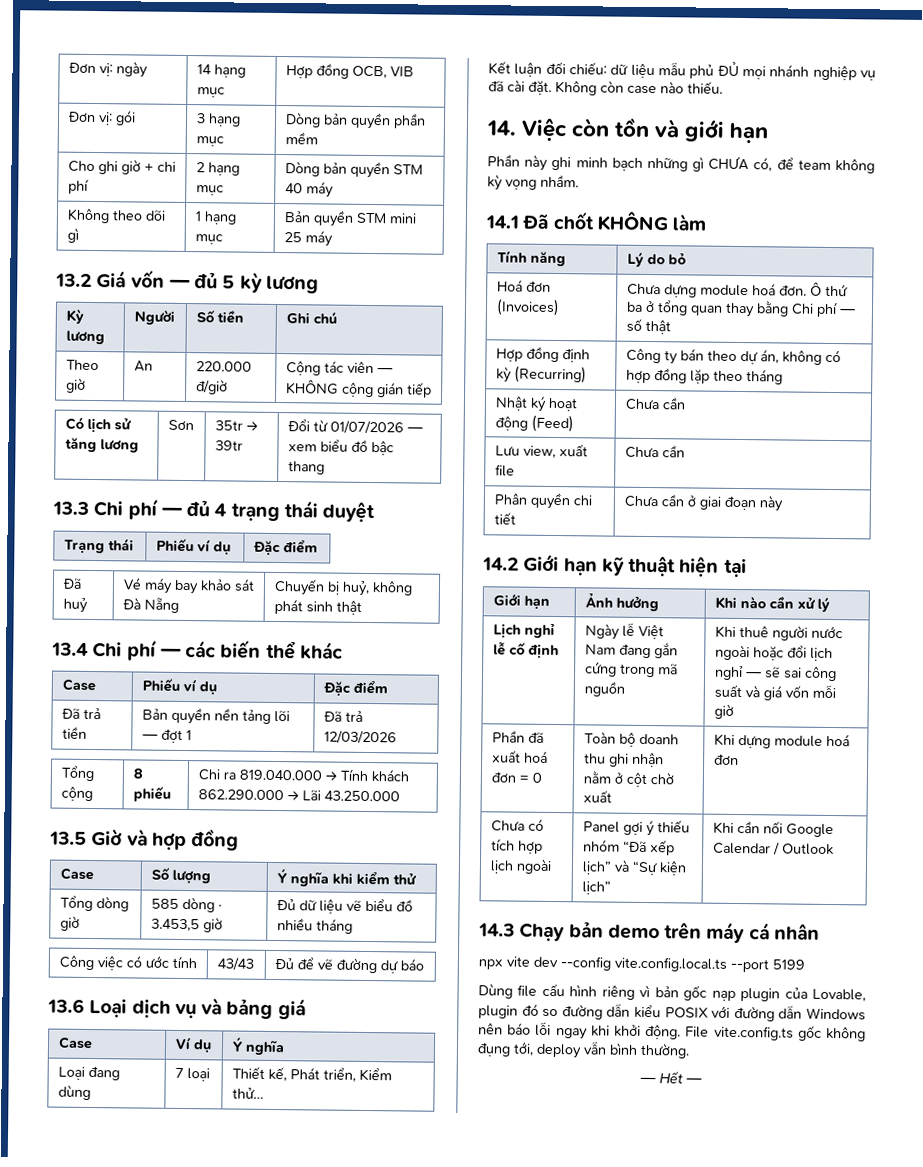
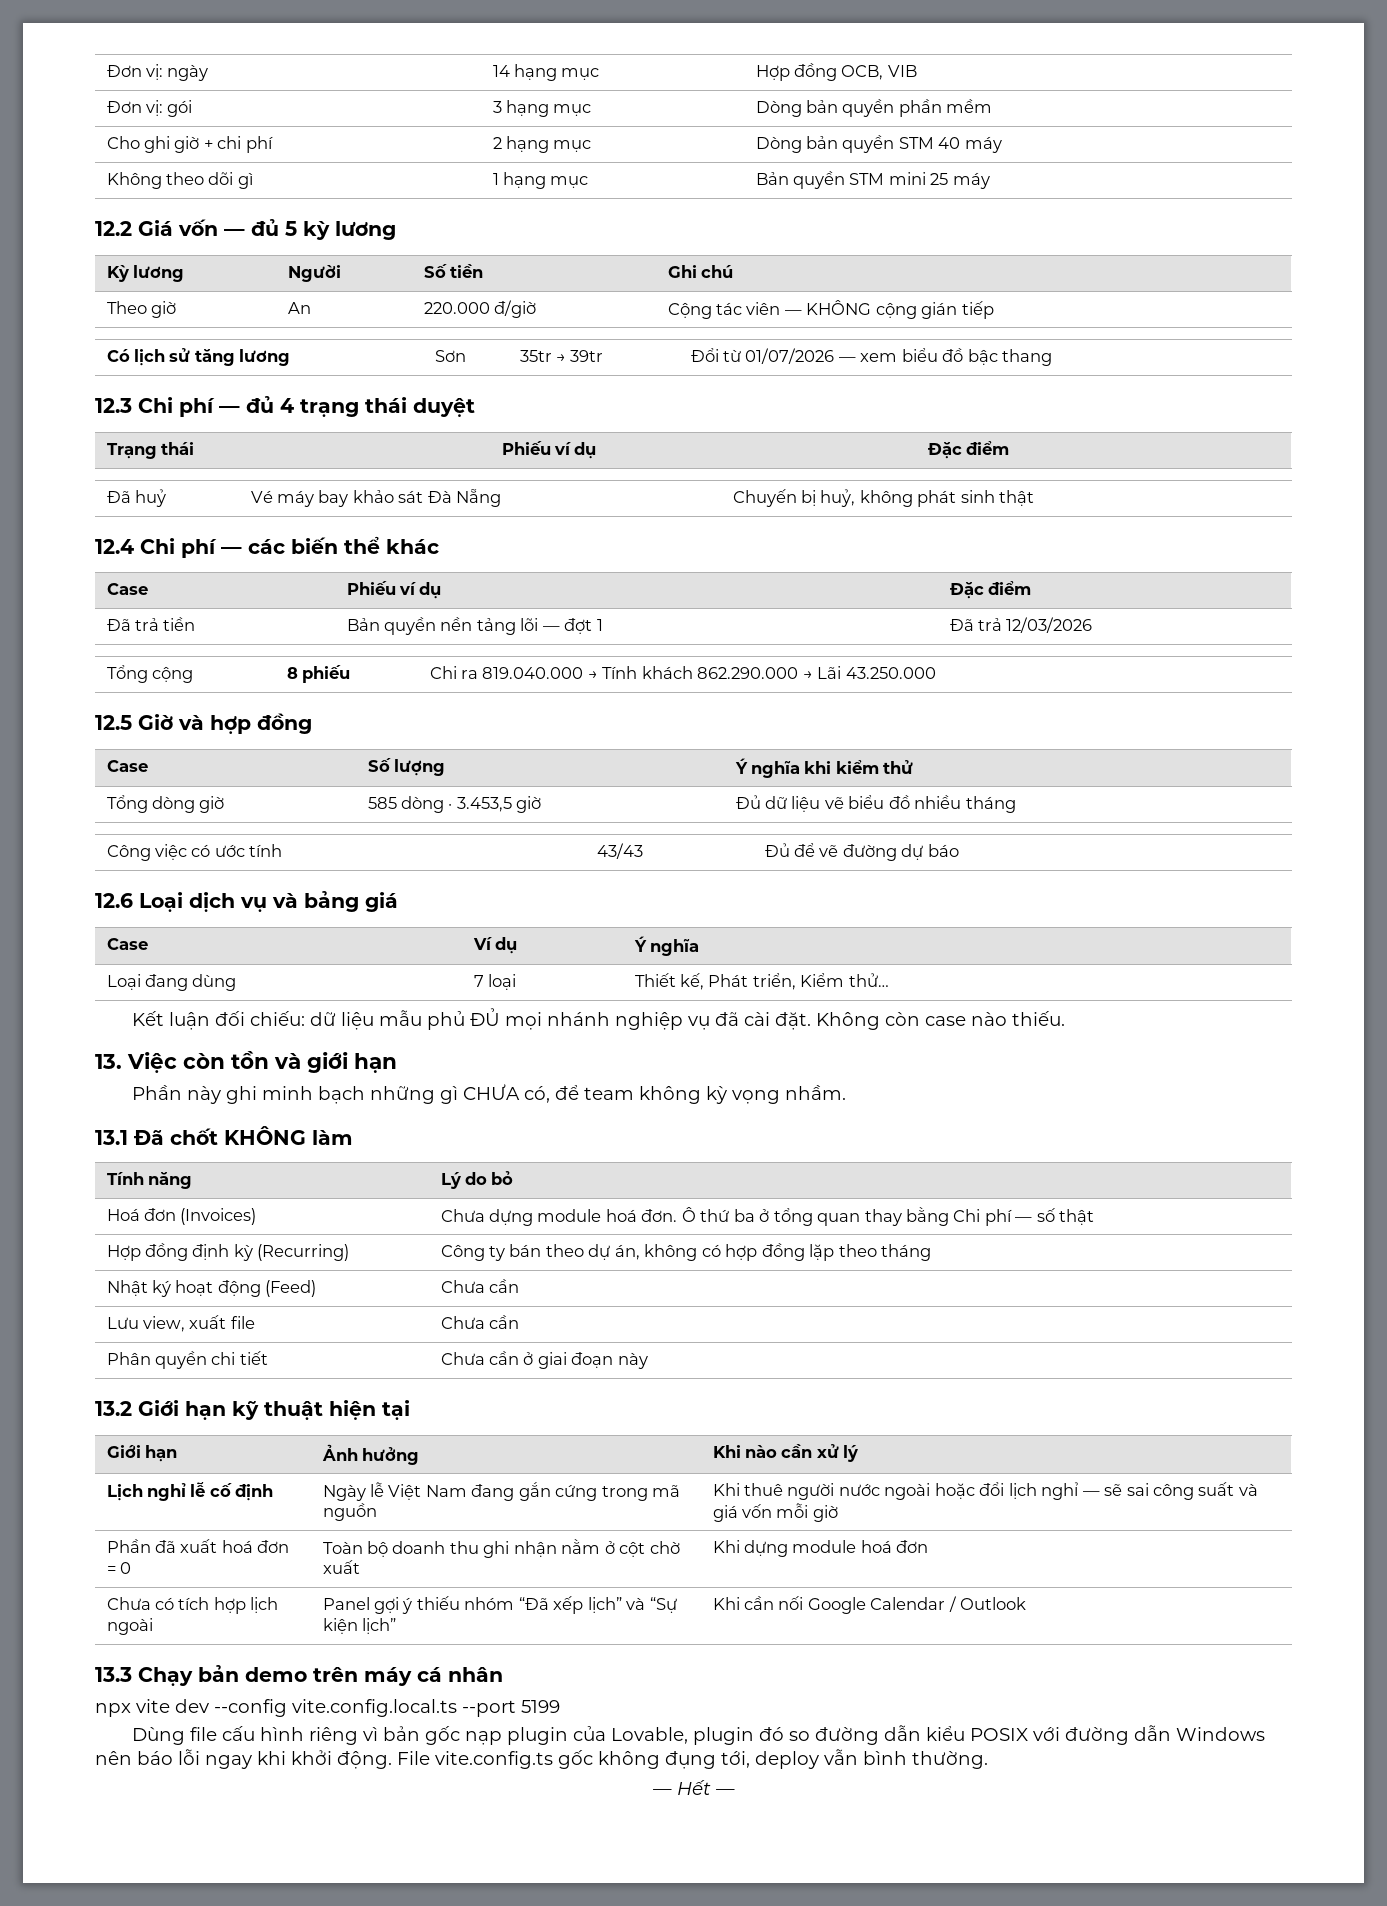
[55,273,92,287] 13.2 -> [95,221,132,236] 12.2
[52,501,89,515] 13.3 -> [95,398,132,413] 12.3
[51,642,89,656] 13.4 -> [95,539,134,554] 12.4
[49,831,87,845] 13.5 -> [95,715,132,730] 12.5
[47,998,85,1013] 13.6 -> [95,893,133,908] 12.6
[486,120,517,136] 14. -> [95,1054,122,1069] 13.
[485,215,519,229] 14.1 -> [95,1130,128,1145] 13.1
[482,557,519,571] 14.2 -> [95,1401,132,1416] 13.2
[478,923,515,937] 14.3 -> [95,1667,132,1682] 13.3

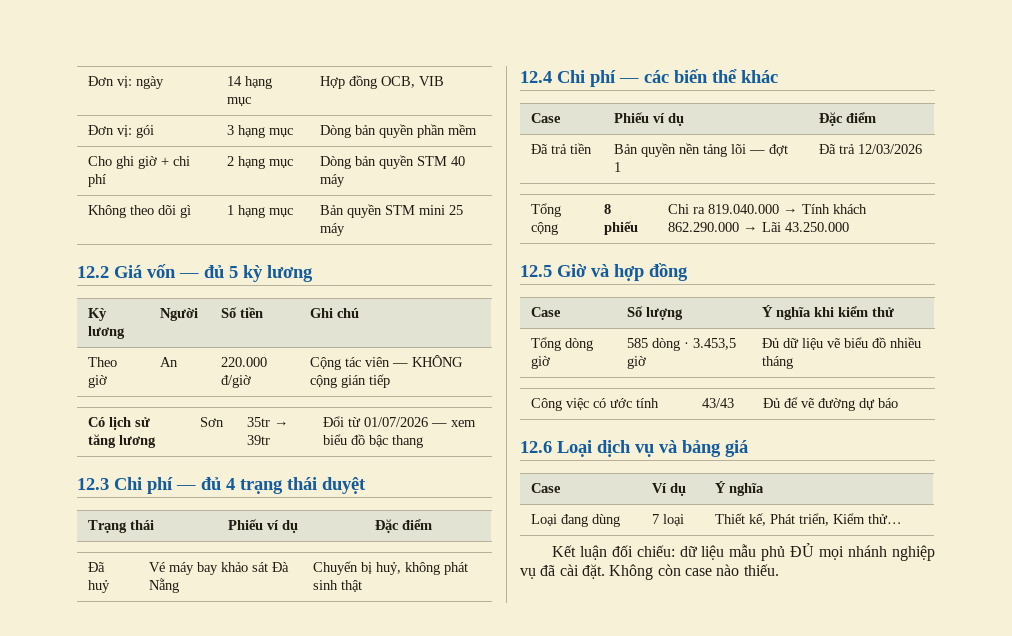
[95,1051,397,1073] [131,1084,846,1104] [95,1126,353,1145] [106,1172,193,1189] [440,1171,514,1189] [106,1208,257,1225] [440,1207,1095,1226] [106,1243,350,1261] [440,1243,932,1261] [106,1280,317,1297] [440,1279,520,1293] [106,1315,255,1332] [440,1315,520,1329] [106,1351,268,1369] [440,1351,648,1369] [95,1400,410,1420] [106,1445,178,1462] [321,1444,420,1465] [712,1444,859,1462] [106,1482,274,1501] [322,1482,681,1501] [322,1503,377,1521] [712,1482,1258,1500] [712,1503,838,1522] [106,1539,290,1553] [106,1562,132,1574] [322,1539,680,1558] [322,1560,360,1574] [712,1540,929,1557] [106,1597,279,1614] [106,1618,153,1635] [322,1596,677,1614] [322,1618,397,1634] [712,1596,1027,1614] [95,1665,503,1686] [95,1699,560,1717] [131,1725,1265,1745] [95,1749,988,1769] [651,1780,735,1795] // 13. Việc còn tồn và giới hạn // Phần này ghi minh bạch những gì CHƯA có, để team không kỳ vọng nhầm. // 13.1 Đã chốt KHÔNG làm // Tính năng | Lý do bỏ // Hoá đơn (Invoices) | Chưa dựng module hoá đơn. Ô thứ ba ở tổng quan thay bằng Chi phí — số thật // Hợp đồng định kỳ (Recurring) | Công ty bán theo dự án, không có hợp đồng lặp theo tháng // Nhật ký hoạt động (Feed) | Chưa cần // Lưu view, xuất file | Chưa cần // Phân quyền chi tiết | Chưa cần ở giai đoạn này // 13.2 Giới hạn kỹ thuật hiện tại // Giới hạn | Ảnh hưởng | Khi nào cần xử lý // Lịch nghỉ lễ cố định | Ngày lễ Việt Nam đang gắn cứng trong mã nguồn | Khi thuê người nước ngoài hoặc đổi lịch nghỉ — sẽ sai công suất và giá vốn mỗi giờ // Phần đã xuất hoá đơn = 0 | Toàn bộ doanh thu ghi nhận nằm ở cột chờ xuất | Khi dựng module hoá đơn // Chưa có tích hợp lịch ngoài | Panel gợi ý thiếu nhóm “Đã xếp lịch” và “Sự kiện lịch” | Khi cần nối Google Calendar / Outlook // 13.3 Chạy bản demo trên máy cá nhân // npx vite dev --config vite.config.local.ts --port 5199 // Dùng file cấu hình riêng vì bản gốc nạp plugin của Lovable, plugin đó so đường dẫn kiểu POSIX với đường dẫn Windows nên báo lỗi ngay khi khởi động. File vite.config.ts gốc không đụng tới, deploy vẫn bình thường. // — Hết — -> (779, 570) none

